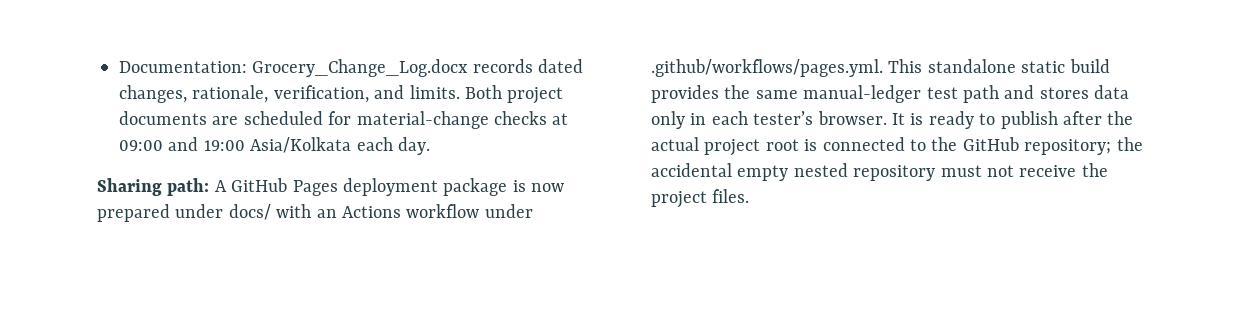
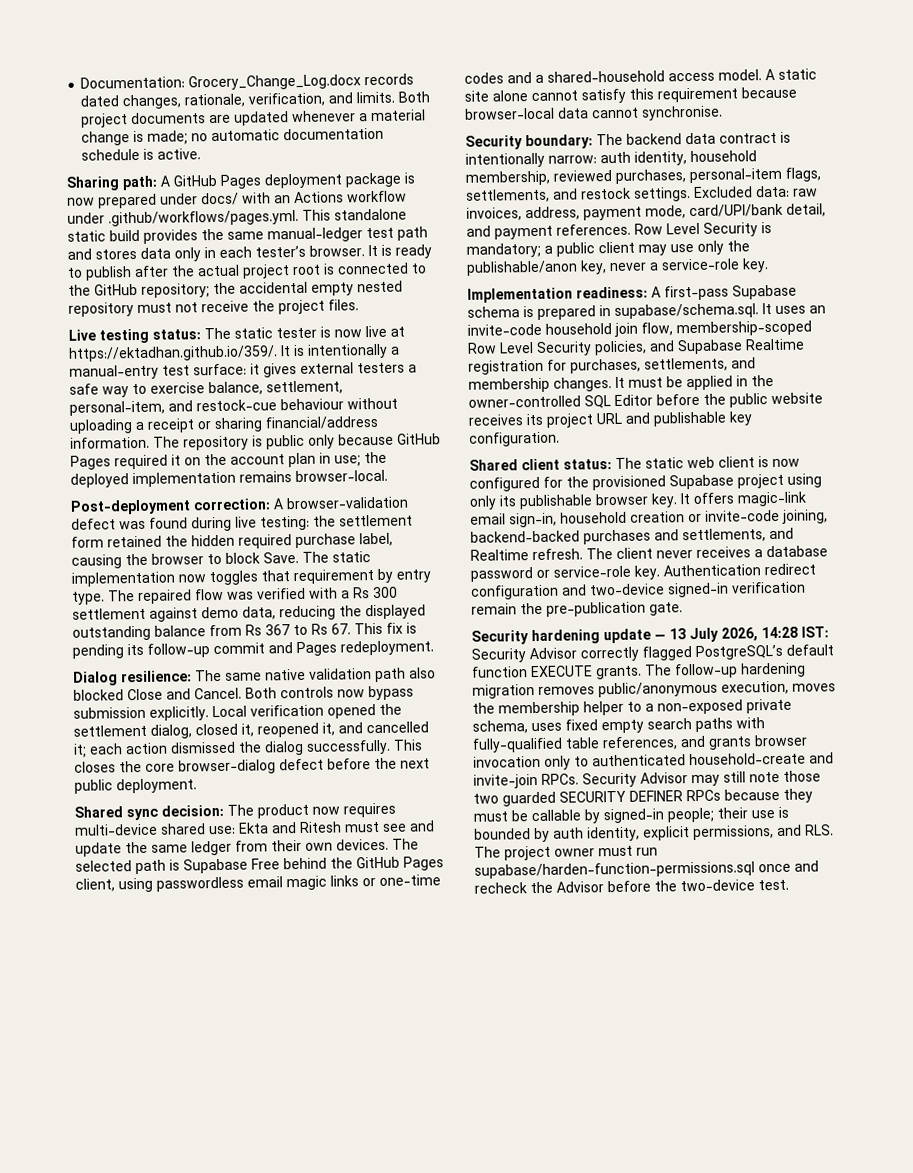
[243,111,569,129] [119,137,430,155] scheduled for material-change checks at 09:00 and 19:00 Asia/Kolkata each day. -> [234,109,427,126] [81,127,385,146] [81,148,202,161] updated whenever a material change is made; no automatic documentation schedule is active.
(750, 196) none -> [68,325,405,344] [68,343,400,362] [69,362,417,380] [69,380,343,398] [69,397,398,416] [69,415,379,434] [70,433,441,451] [70,451,387,470] [70,469,388,488] [70,496,409,515] [71,514,413,532] [71,532,393,549] [71,551,371,569] [71,568,431,587] [72,586,398,605] [72,604,426,622] [72,622,417,641] [72,640,434,659] [73,667,436,686] [73,685,414,701] [73,703,402,721] [73,721,429,739] [73,739,423,758] [74,757,430,775] [74,778,197,794] [74,802,396,821] [74,820,435,836] [75,838,419,857] [75,856,444,875] [75,874,441,893] [464,68,817,84] [464,86,797,104] [464,105,723,121] [465,131,791,150] [465,150,757,168] [465,167,821,186] [466,185,818,203] [466,203,826,221] [466,222,772,240] [466,240,750,258] [466,258,769,276] [467,284,797,303] [467,303,826,320] [467,320,812,337] [467,338,805,356] [468,357,756,375] [468,375,774,393] [468,392,823,409] [468,411,752,428] [469,431,560,447] [469,456,800,471] [469,473,822,492] [469,491,807,510] [470,509,828,528] [470,527,794,545] [470,545,828,561] [470,563,816,582] [470,581,806,600] [471,601,683,617] [471,626,829,645] [471,644,834,663] [472,662,806,680] [472,680,836,699] [472,698,792,717] [472,717,765,734] [472,734,808,753] [473,752,834,770] [473,770,821,789] [473,788,813,807] [473,806,789,824] [474,824,834,843] [474,845,658,861] [474,860,819,879] [474,879,789,894] // Live testing status: The static tester is now live at https://ektadhan.github.io/359/. It is intentionally a manual-entry test surface: it gives external testers a safe way to exercise balance, settlement, personal-item, and restock-cue behaviour without uploading a receipt or sharing financial/address information. The repository is public only because GitHub Pages required it on the account plan in use; the deployed implementation remains browser-local. // Post-deployment correction: A browser-validation defect was found during live testing: the settlement form retained the hidden required purchase label, causing the browser to block Save. The static implementation now toggles that requirement by entry type. The repaired flow was verified with a Rs 300 settlement against demo data, reducing the displayed outstanding balance from Rs 367 to Rs 67. This fix is pending its follow-up commit and Pages redeployment. // Dialog resilience: The same native validation path also blocked Close and Cancel. Both controls now bypass submission explicitly. Local verification opened the settlement dialog, closed it, reopened it, and cancelled it; each action dismissed the dialog successfully. This closes the core browser-dialog defect before the next public deployment. // Shared sync decision: The product now requires multi-device shared use: Ekta and Ritesh must see and update the same ledger from their own devices. The selected path is Supabase Free behind the GitHub Pages client, using passwordless email magic links or one-time codes and a shared-household access model. A static site alone cannot satisfy this requirement because browser-local data cannot synchronise. // Security boundary: The backend data contract is intentionally narrow: auth identity, household membership, reviewed purchases, personal-item flags, settlements, and restock settings. Excluded data: raw invoices, address, payment mode, card/UPI/bank detail, and payment references. Row Level Security is mandatory; a public client may use only the publishable/anon key, never a service-role key. // Implementation readiness: A first-pass Supabase schema is prepared in supabase/schema.sql. It uses an invite-code household join flow, membership-scoped Row Level Security policies, and Supabase Realtime registration for purchases, settlements, and membership changes. It must be applied in the owner-controlled SQL Editor before the public website receives its project URL and publishable key configuration. // Shared client status: The static web client is now configured for the provisioned Supabase project using only its publishable browser key. It offers magic-link email sign-in, household creation or invite-code joining, backend-backed purchases and settlements, and Realtime refresh. The client never receives a database password or service-role key. Authentication redirect configuration and two-device signed-in verification remain the pre-publication gate. // Security hardening update — 13 July 2026, 14:28 IST: Security Advisor correctly flagged PostgreSQL’s default function EXECUTE grants. The follow-up hardening migration removes public/anonymous execution, moves the membership helper to a non-exposed private schema, uses fixed empty search paths with fully-qualified table references, and grants browser invocation only to authenticated household-create and invite-join RPCs. Security Advisor may still note those two guarded SECURITY DEFINER RPCs because they must be callable by signed-in people; their use is bounded by auth identity, explicit permissions, and RLS. The project owner must run supabase/harden-function-permissions.sql once and recheck the Advisor before the two-device test.

